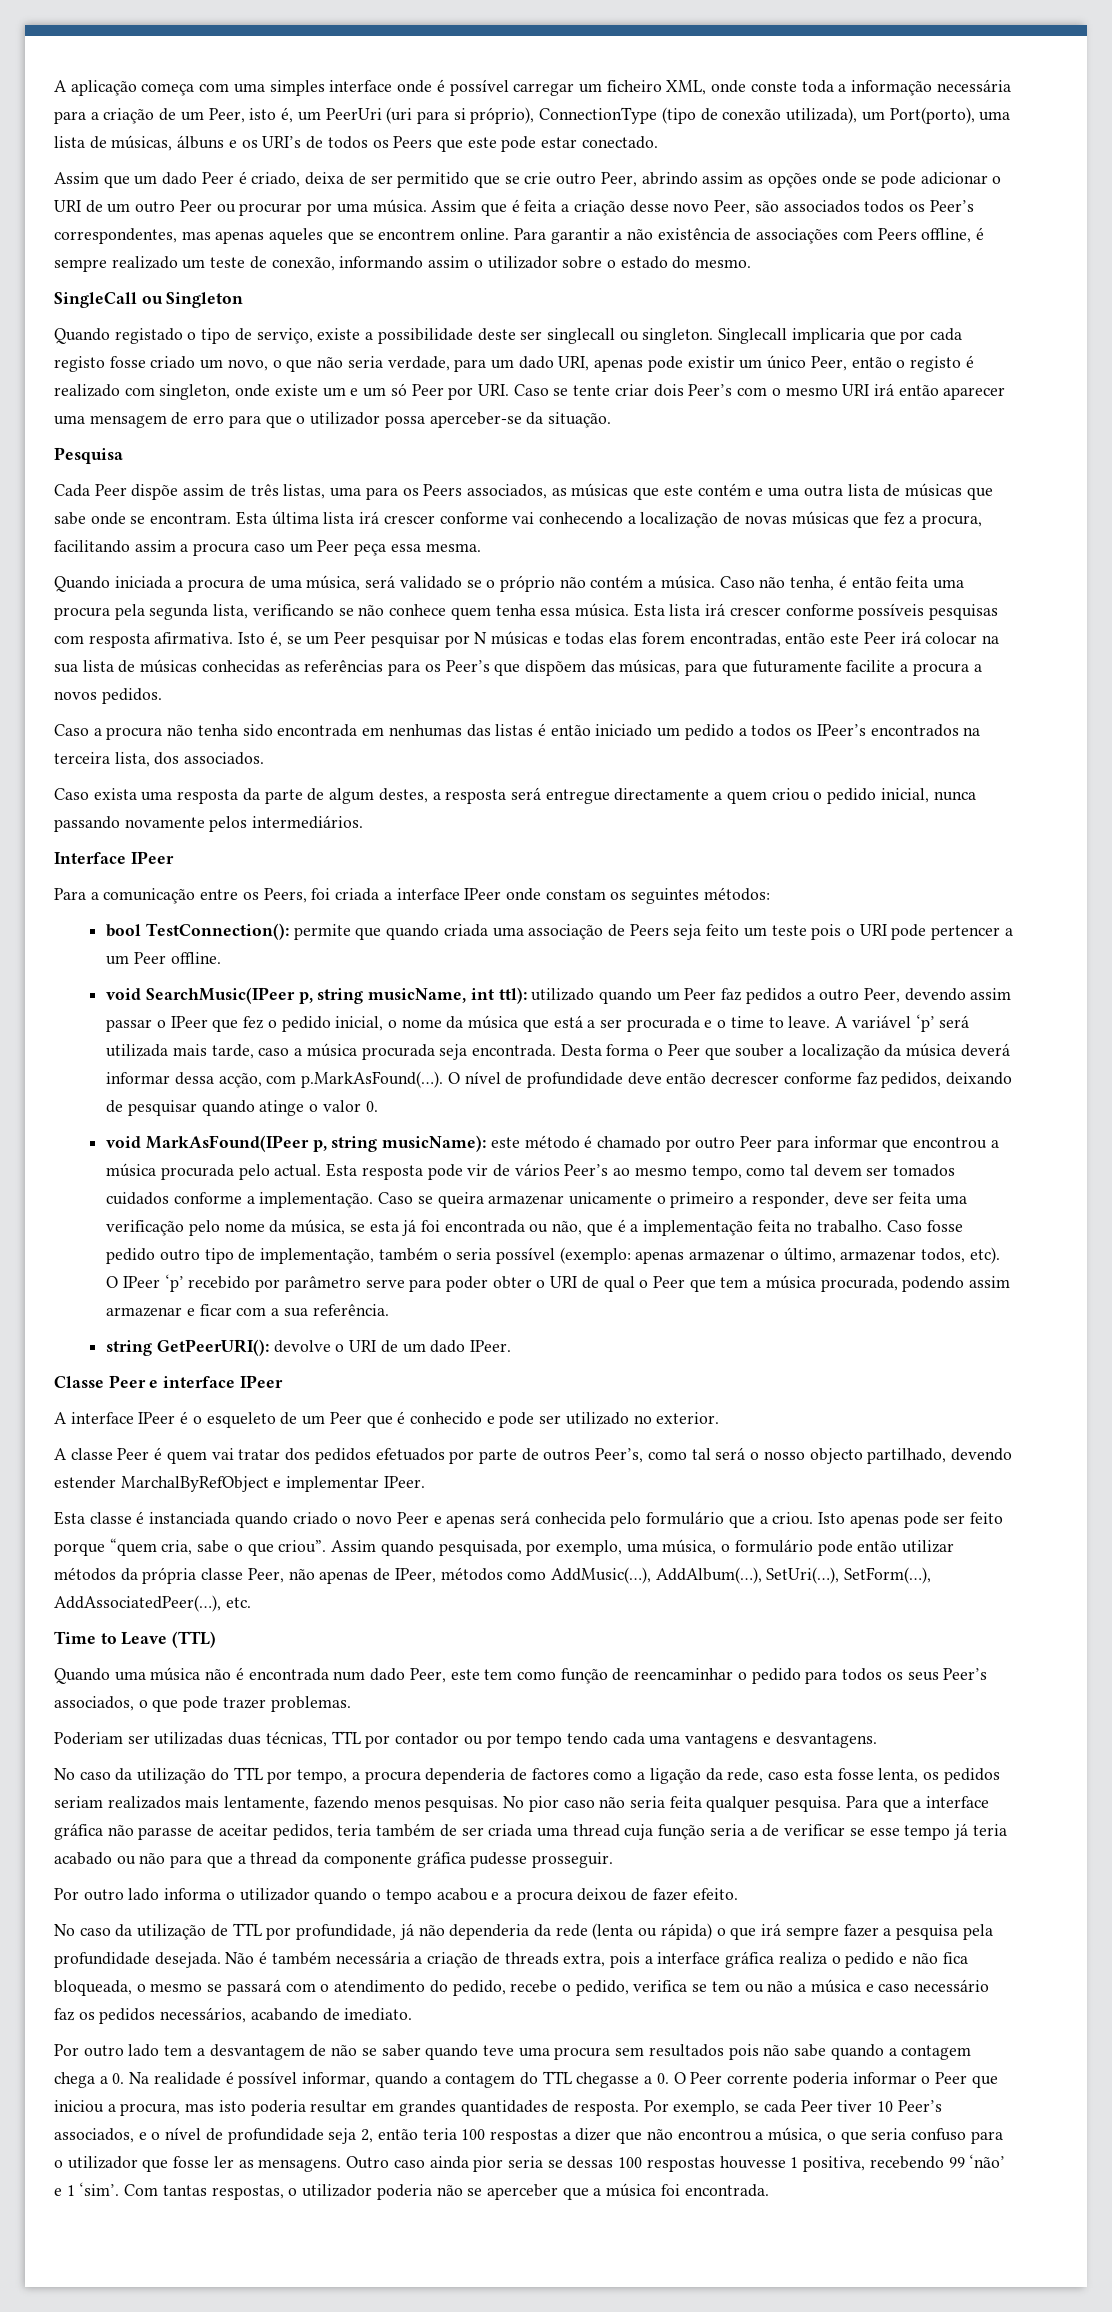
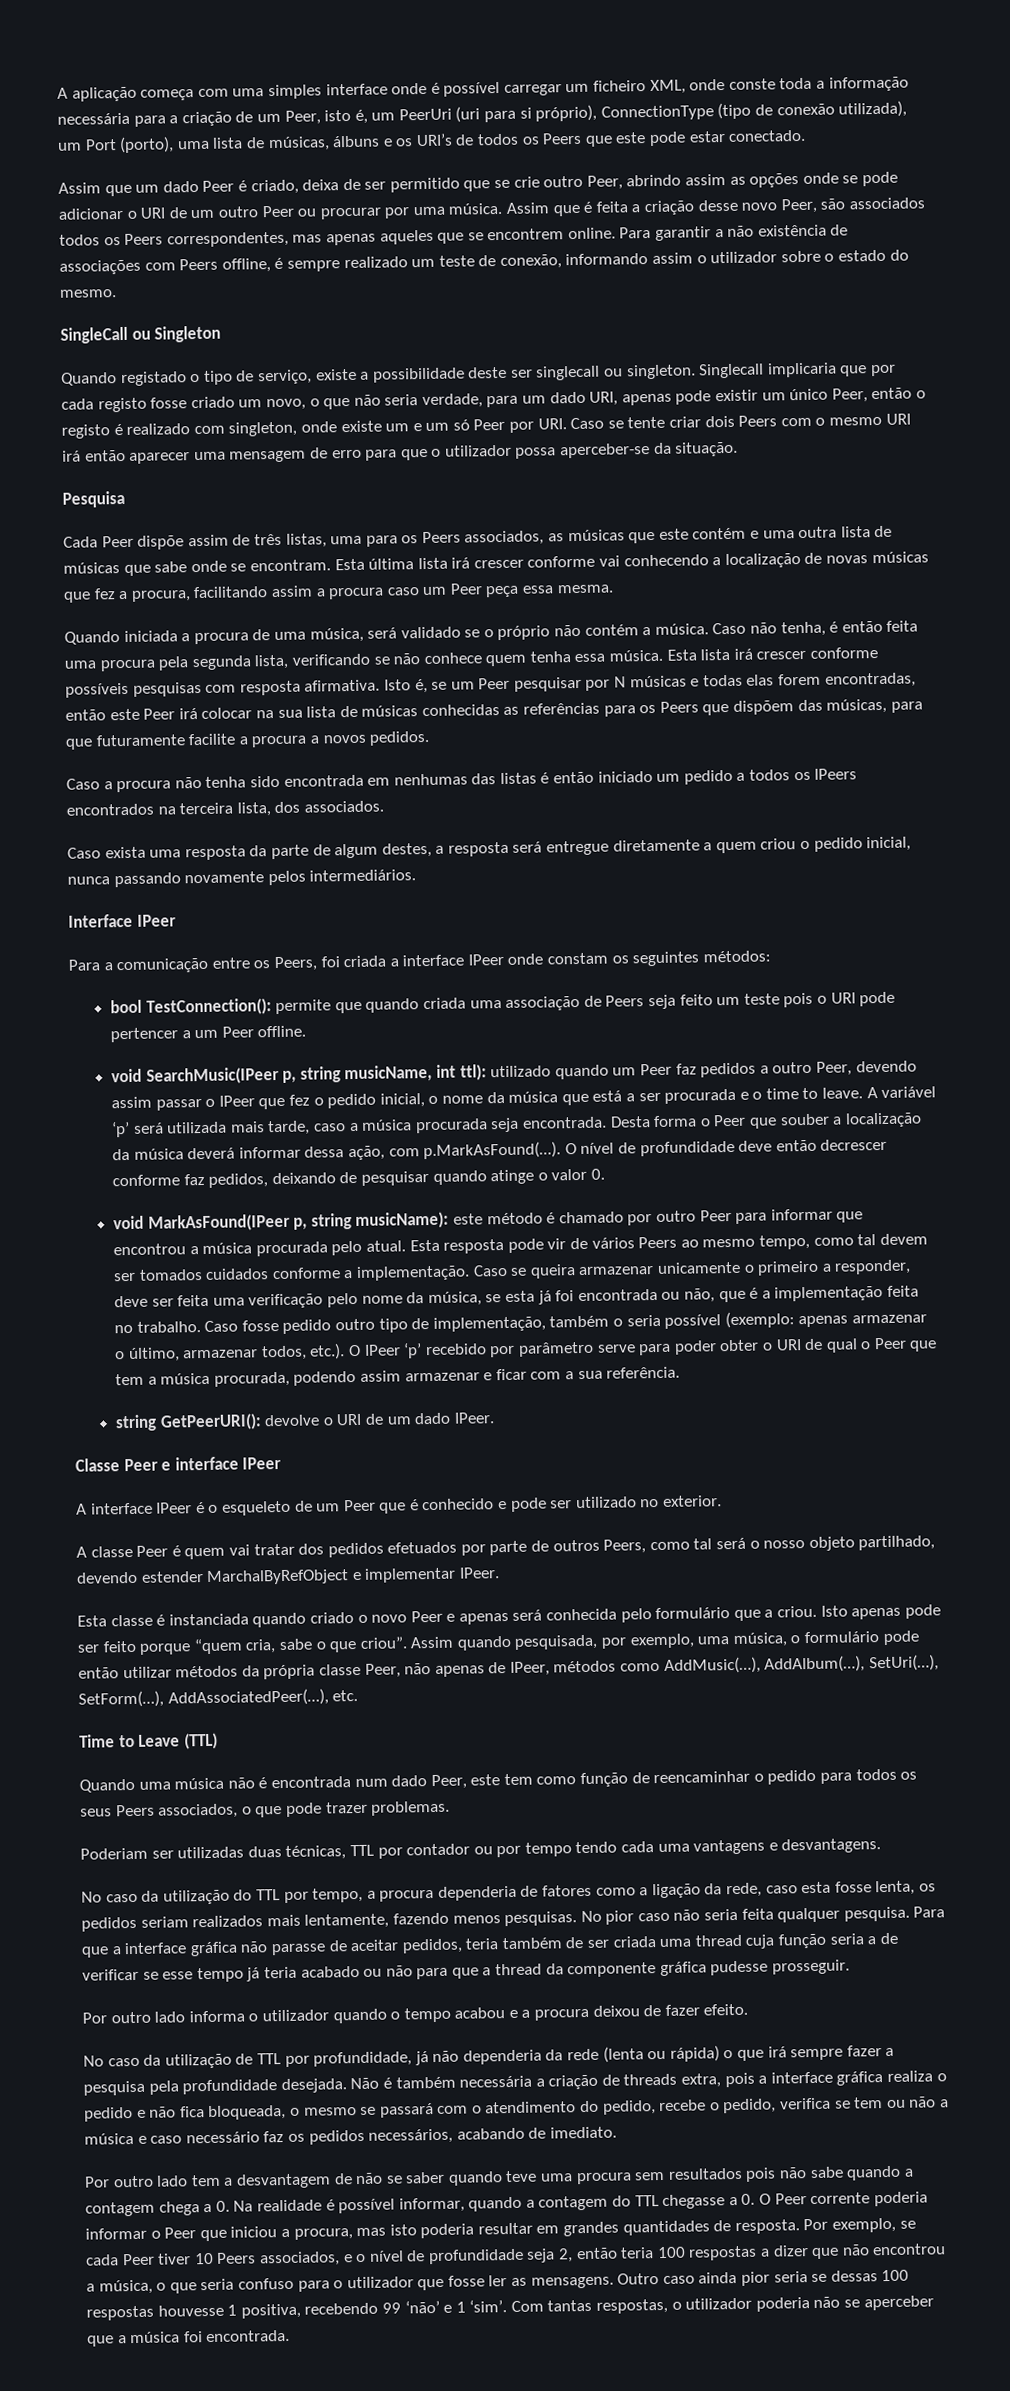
[889,107,975,124] Port(porto), -> [84,136,175,154] Port (porto),
[929,200,974,212] Peer’s -> [124,233,164,245] Peers
[688,384,733,396] Peer’s -> [738,415,778,427] Peers
[445,660,490,672] Peer’s -> [659,701,699,713] Peers
[816,724,866,736] IPeer’s -> [814,768,858,780] IPeers
[614,788,710,801] directamente -> [612,839,700,852] diretamente
[218,1073,262,1088] acção, -> [348,1145,386,1161] ação,
[274,1164,322,1177] actual. -> [366,1240,407,1252] atual.
[564,1164,609,1176] Peer’s -> [638,1236,678,1249] Peers
[969,1247,1000,1264] etc). -> [309,1343,346,1360] etc.).
[595,1448,644,1463] Peer’s, -> [603,1539,647,1554] Peers,
[809,1448,863,1464] objecto -> [808,1536,855,1552] objeto
[943,1668,988,1680] Peer’s -> [115,1804,155,1817] Peers
[531,1768,589,1780] factores -> [542,1884,593,1897] fatores
[897,2100,942,2112] Peer’s -> [217,2252,257,2264] Peers

